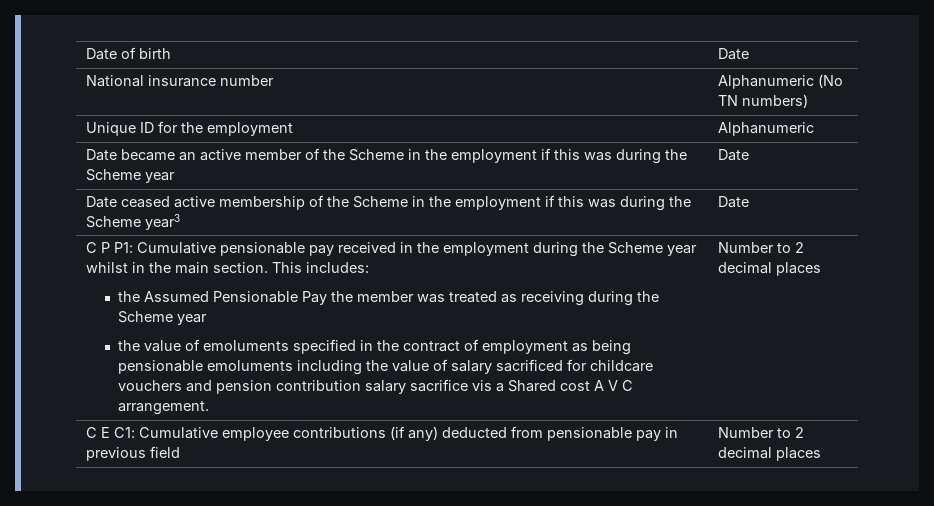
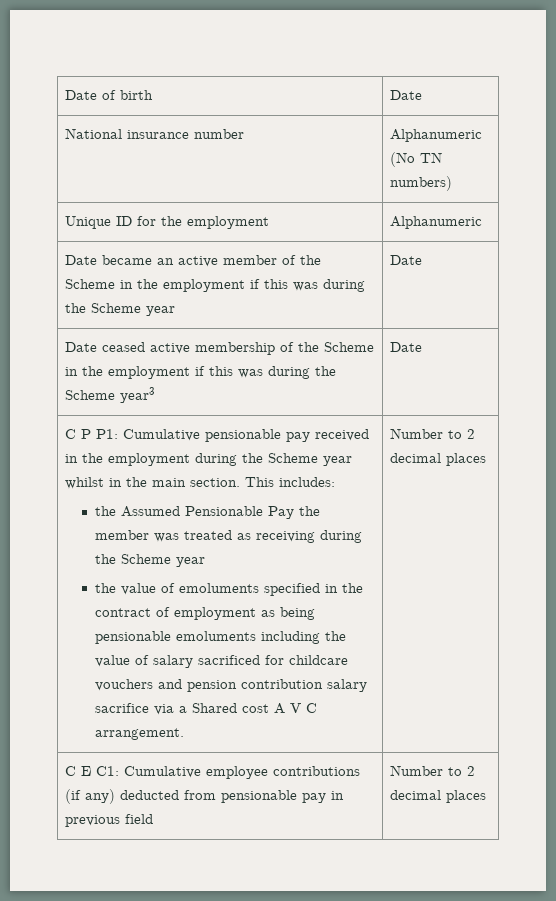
[471,380,492,391] vis -> [154,704,175,715] via

